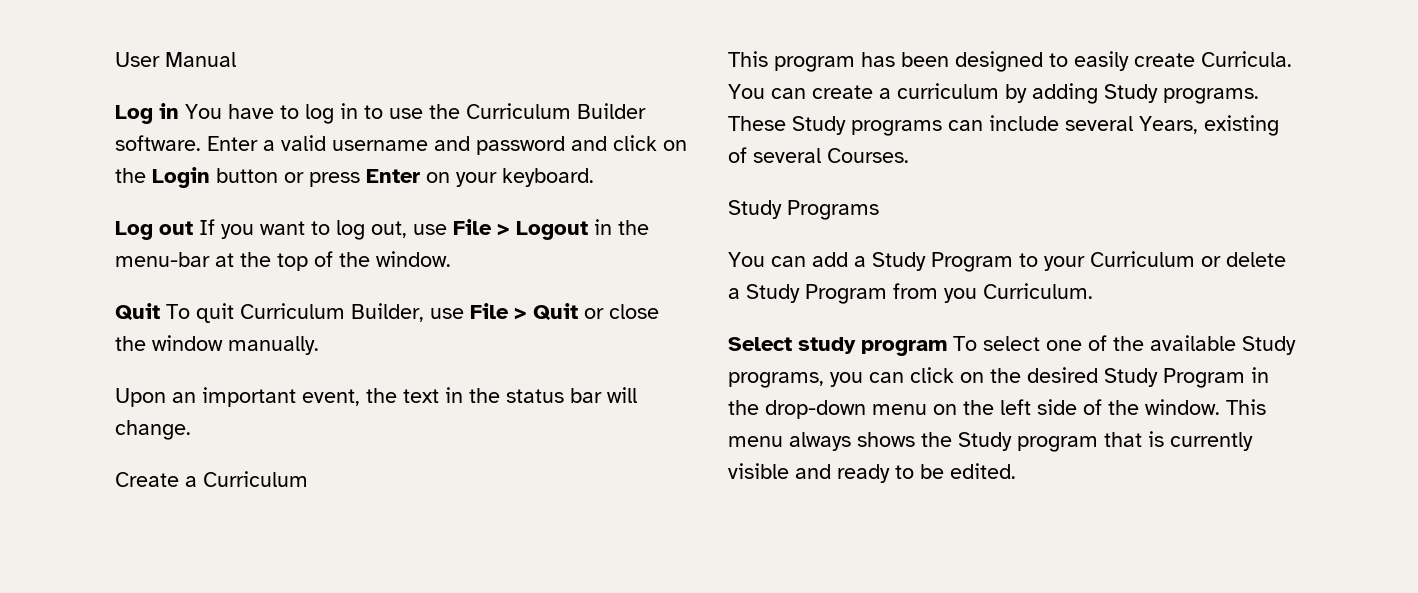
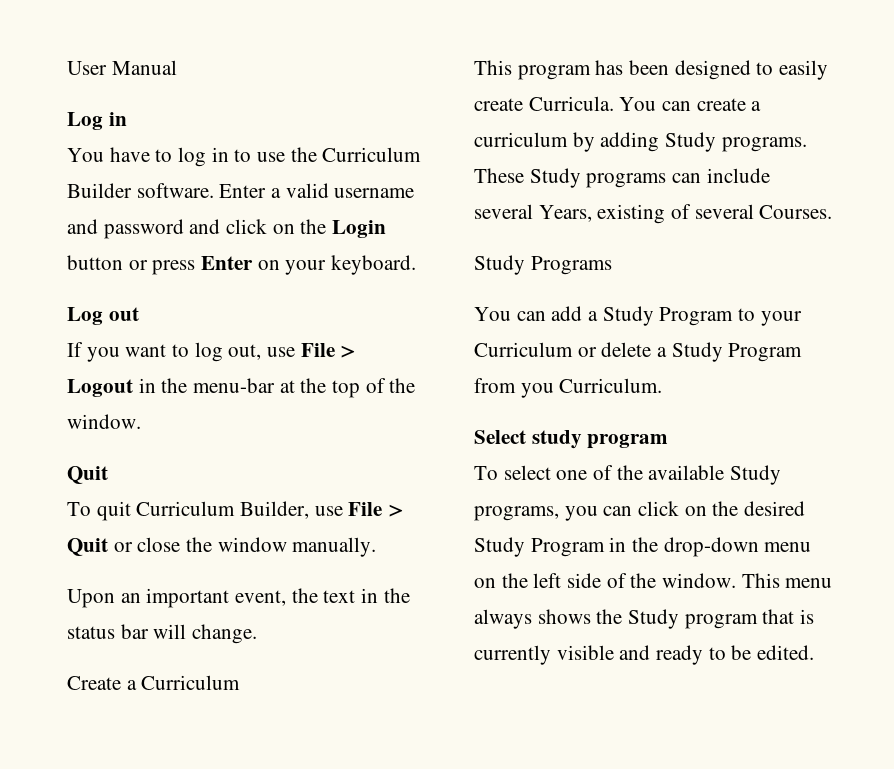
(179, 111) none -> (127, 119) //
(193, 228) none -> (139, 314) //
(160, 312) none -> (108, 475) //
(947, 348) none -> (669, 441) //

